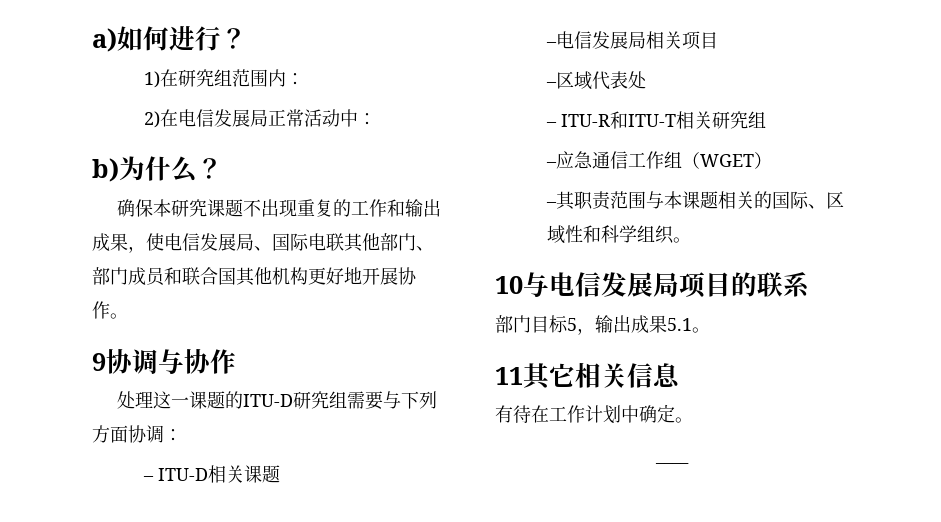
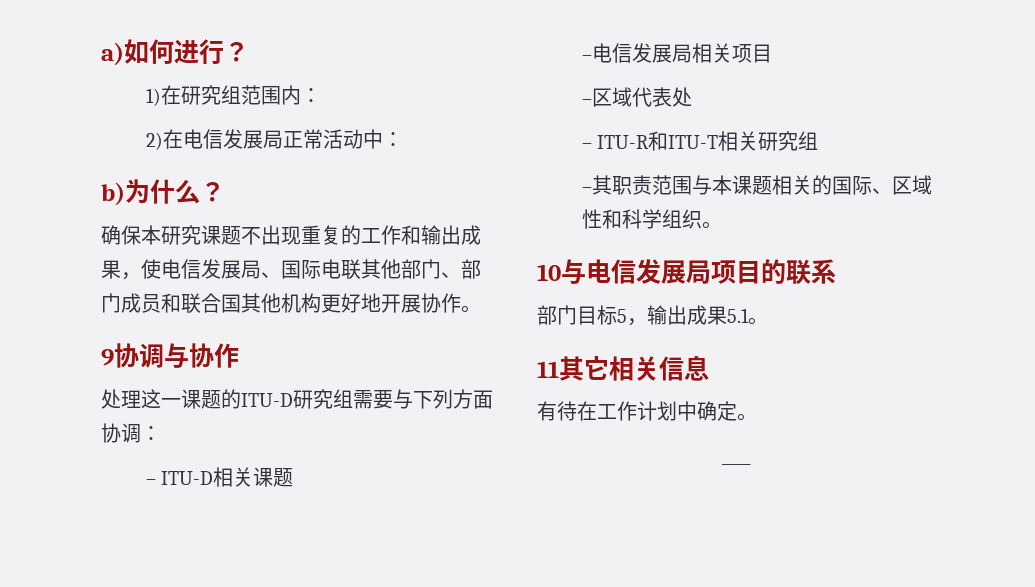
[545,151,772,169] // –应急通信工作组（WGET） -> (819, 140) none

